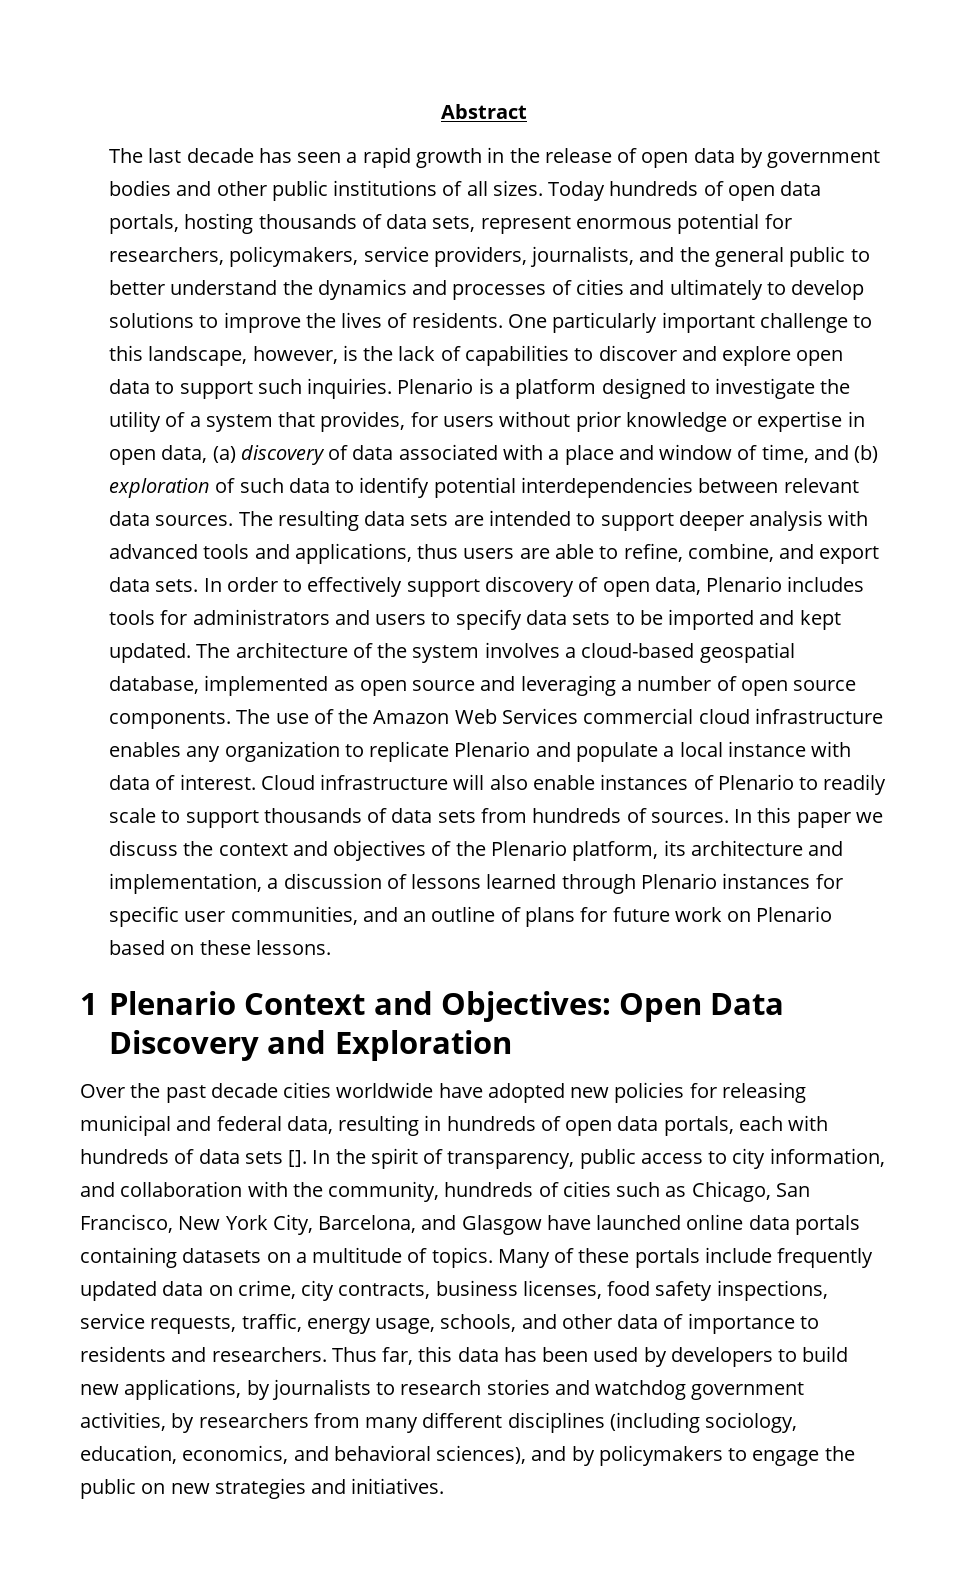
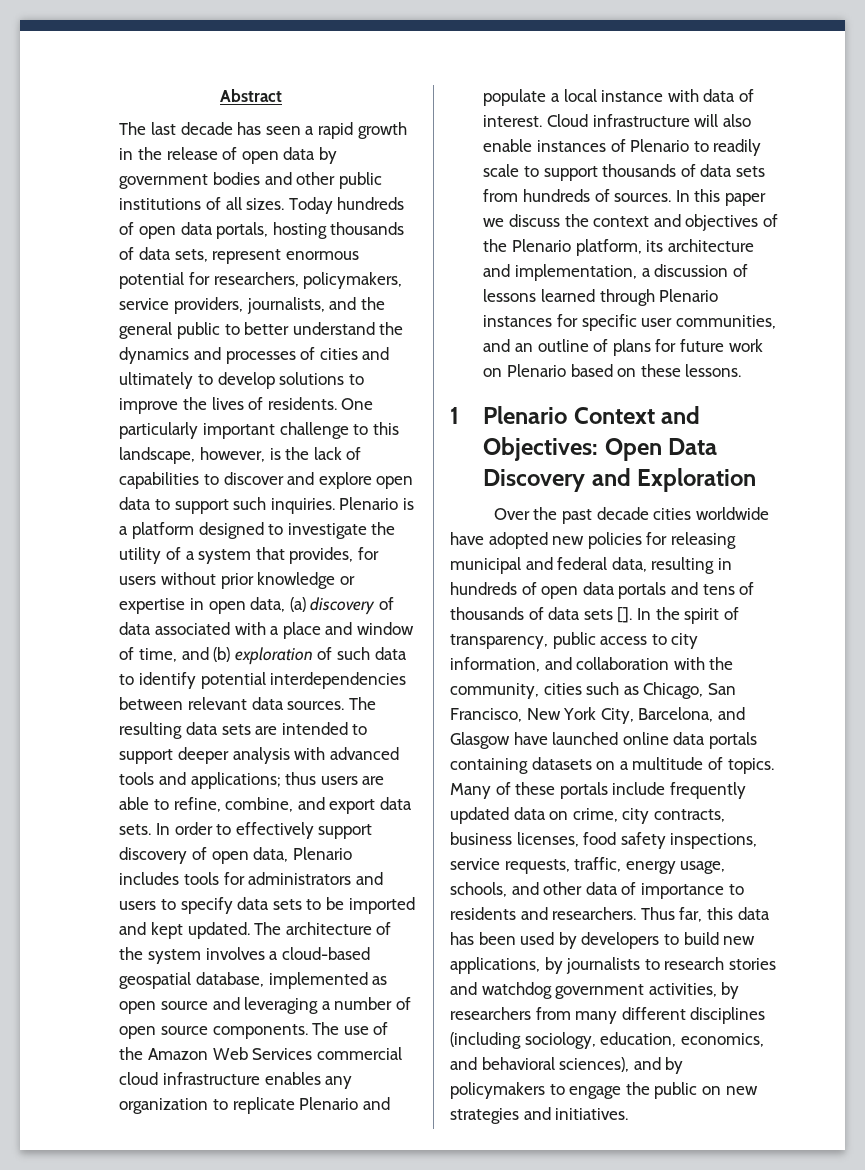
[294,543,412,564] applications, -> [190,772,281,789] applications;
[663,1115,829,1136] [80,1149,169,1164] portals, each with hundreds -> [618,582,755,599] [450,607,524,620] portals and tens of thousands
[444,1182,559,1197] hundreds of -> (539, 691) none

